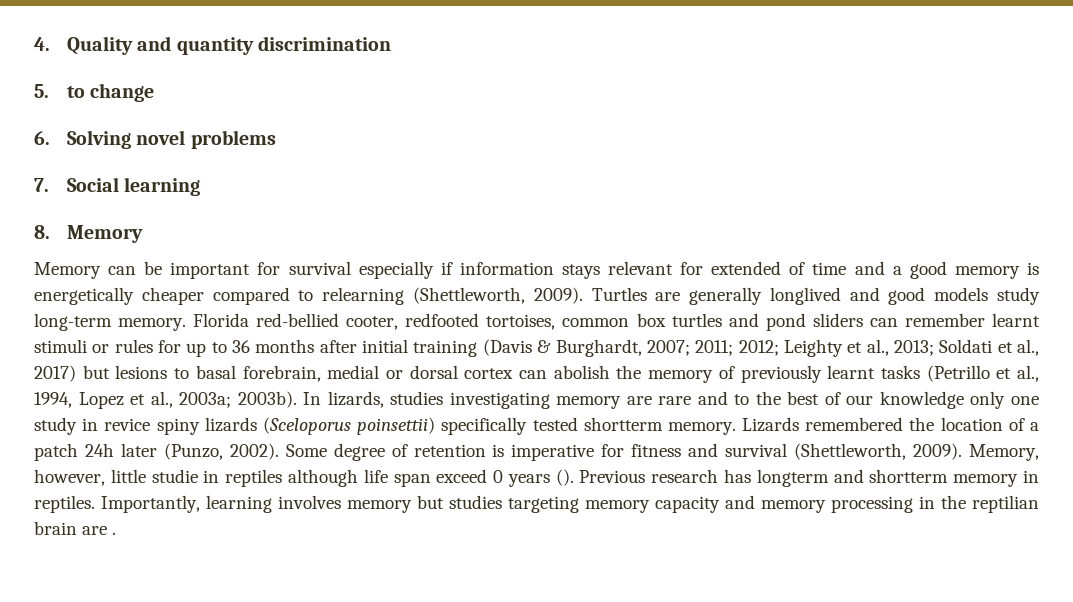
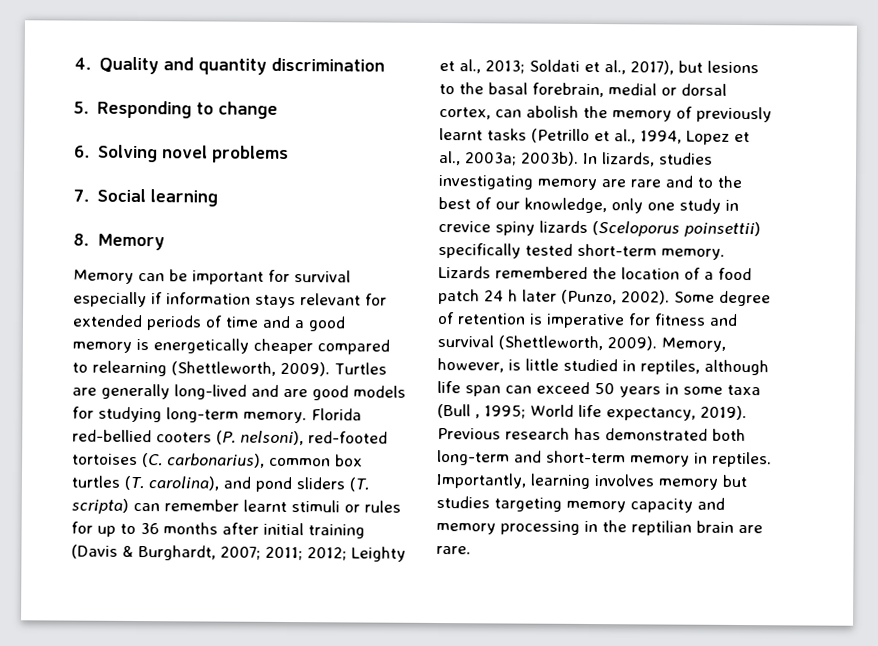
(49, 91) none -> [96,100,192,119] Responding
(782, 268) none -> [146,315,202,331] periods
[769,287,1041,305] [34,313,556,331] longlived and good models study long-term memory. Florida red-bellied cooter, redfooted tortoises, -> [174,384,406,401] [72,406,362,424] [72,429,388,446] [72,453,265,468] long-lived and are good models for studying long-term memory. Florida red-bellied cooters (P. nelsoni), red-footed tortoises (C. carbonarius),
(722, 320) none -> [124,475,219,491] (T. carolina),
(863, 320) none -> [348,477,369,492] [71,498,129,514] (T. scripta)
[34,365,76,382] 2017) -> [630,60,674,75] 2017),
(190, 373) none -> [459,82,484,95] the
[464,368,514,379] cortex -> [439,106,491,120] cortex,
[879,391,964,409] knowledge -> [524,197,607,214] knowledge,
[104,418,151,431] revice -> [438,220,491,233] crevice
[583,417,663,431] shortterm -> [577,243,657,257] short-term
[34,443,114,461] patch 24h -> [718,267,752,281] [438,288,518,305] food patch 24 h
[110,469,949,487] little studie in reptiles although life span exceed 0 years (). Previous research has longterm and shortterm -> [508,358,769,376] [437,380,761,398] [437,403,747,421] [437,427,746,442] [437,449,626,466] is little studied in reptiles, although life span can exceed 50 years in some taxa (Bull , 1995; World life expectancy, 2019). Previous research has demonstrated both long-term and short-term
[112,532,117,535] . -> [436,545,471,555] rare.

